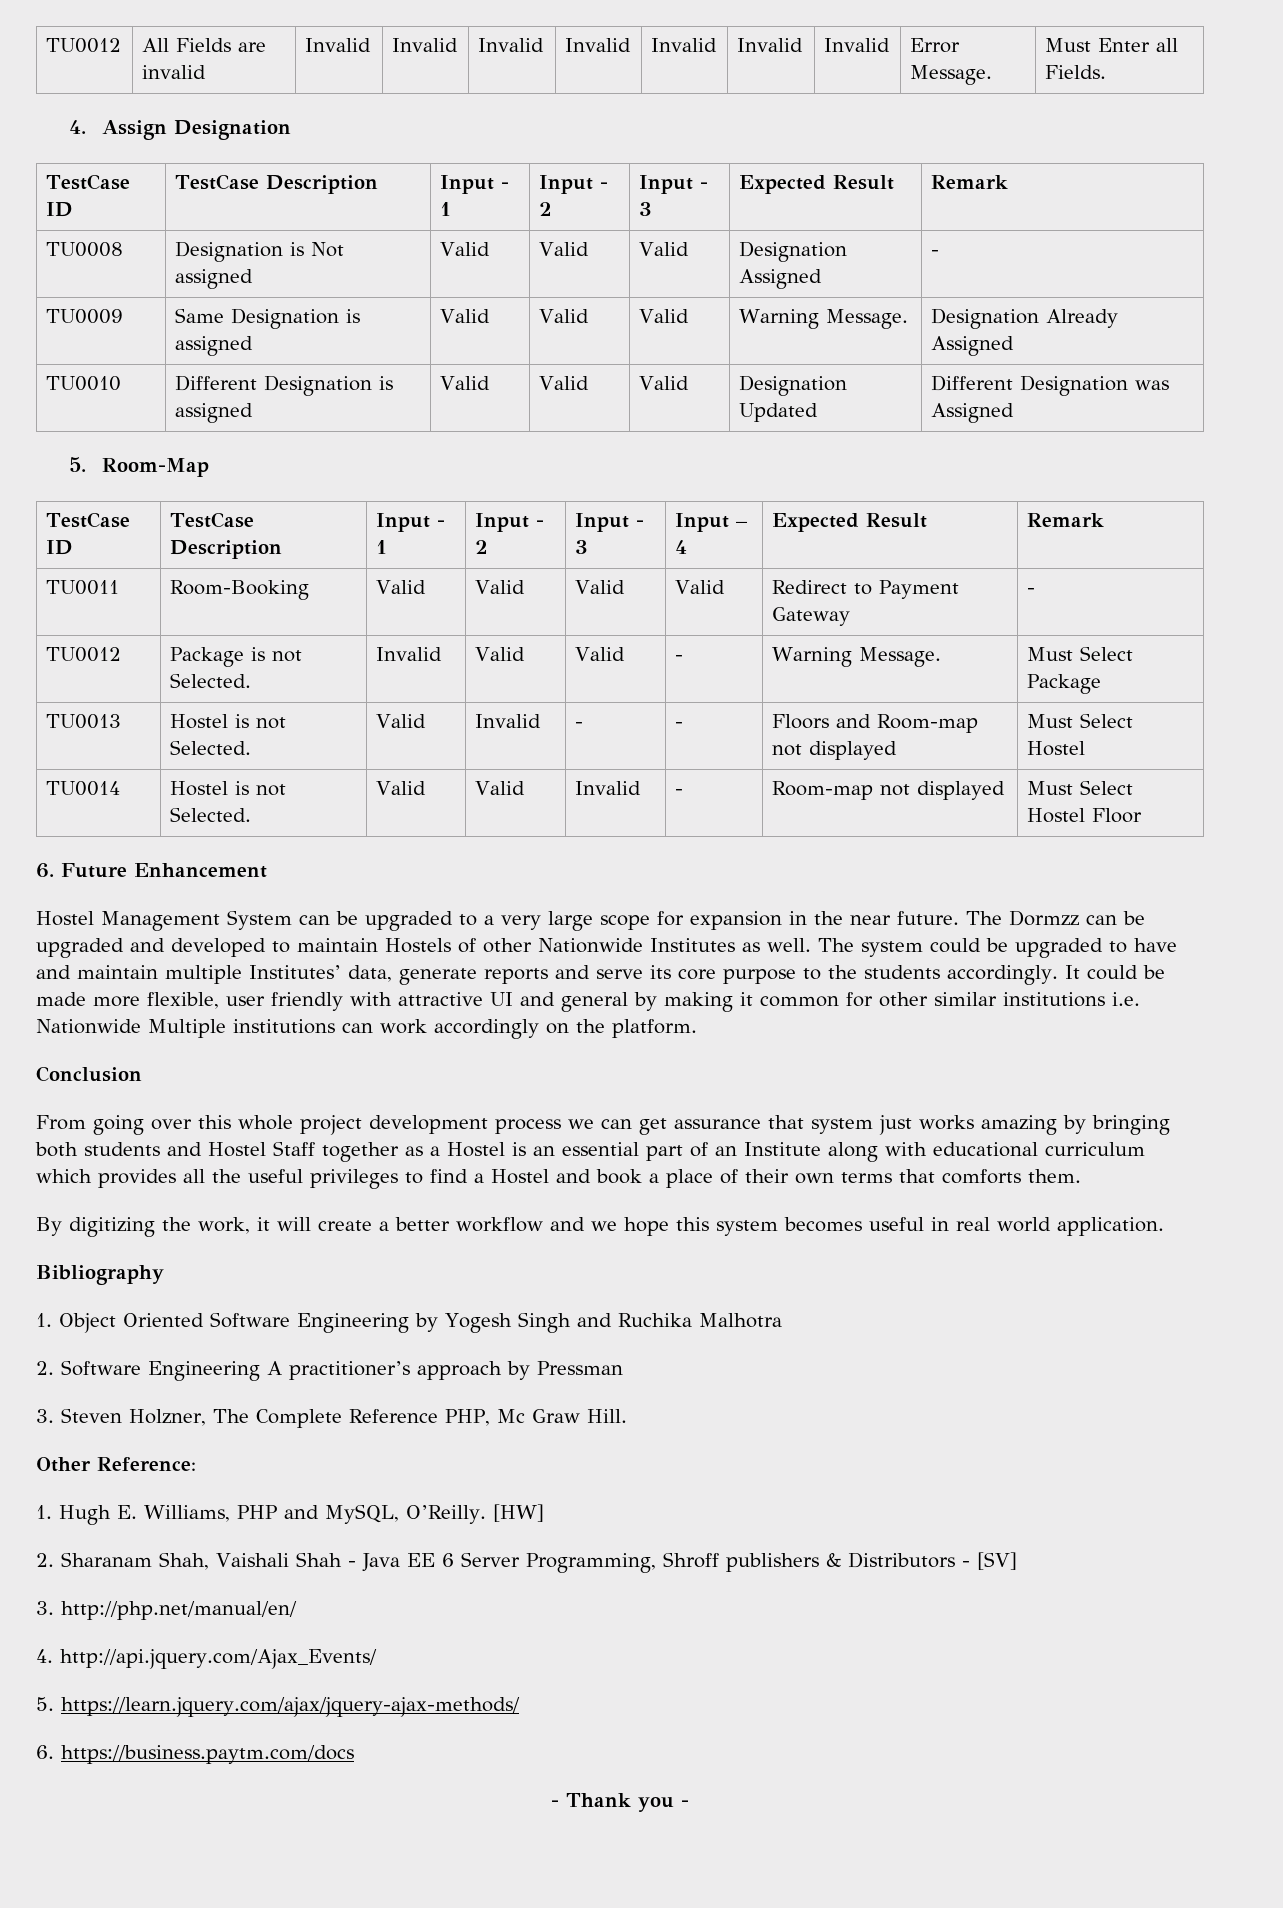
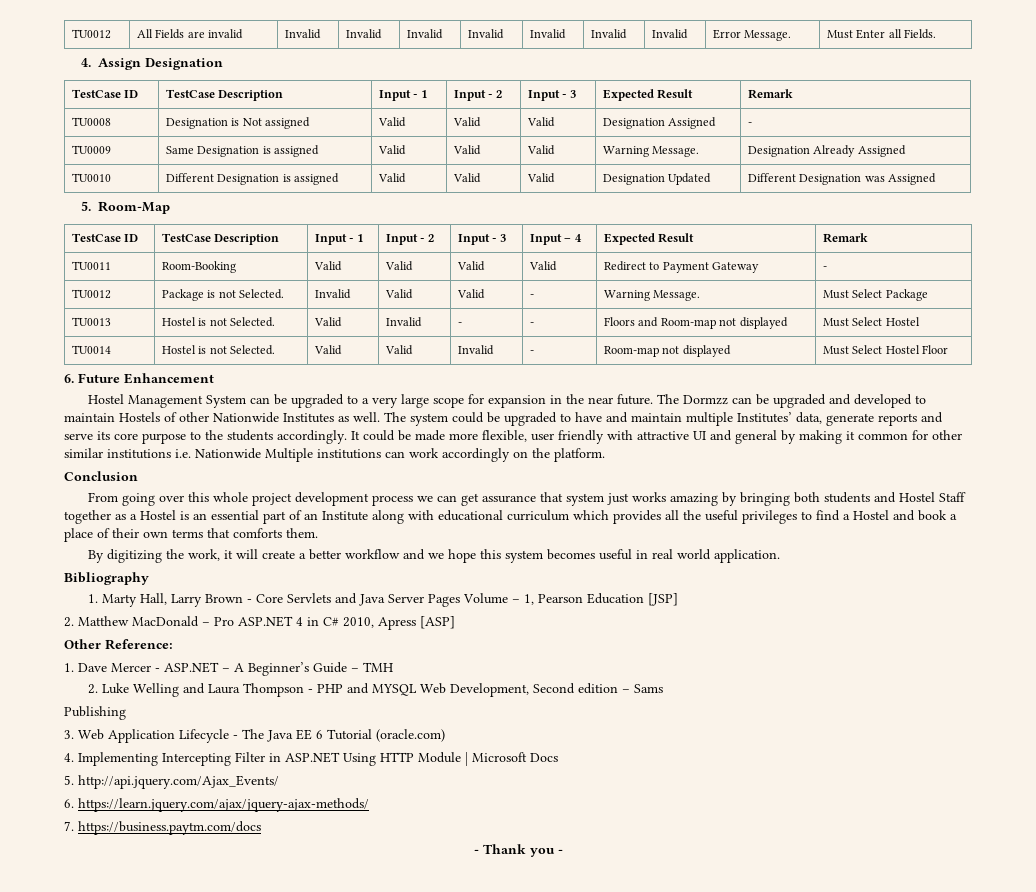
[59,1312,782,1333] [36,1360,623,1381] [36,1408,627,1428] [36,1457,196,1472] [36,1504,544,1525] [36,1552,1017,1573] [36,1601,297,1620] [36,1649,53,1663] Object Oriented Software Engineering by Yogesh Singh and Ruchika Malhotra // 2. Software Engineering A practitioner’s approach by Pressman // 3. Steven Holzner, The Complete Reference PHP, Mc Graw Hill. // Other Reference: // 1. Hugh E. Williams, PHP and MySQL, O’Reilly. [HW] // 2. Sharanam Shah, Vaishali Shah - Java EE 6 Server Programming, Shroff publishers & Distributors - [SV] // 3. http://php.net/manual/en/ // 4. -> [101,593,678,607] [64,616,455,630] [64,639,173,650] [64,662,393,676] [87,683,663,697] [64,706,126,720] [64,729,445,743] [64,752,558,766] [64,775,74,785] Marty Hall, Larry Brown - Core Servlets and Java Server Pages Volume – 1, Pearson Education [JSP] // 2. Matthew MacDonald – Pro ASP.NET 4 in C# 2010, Apress [ASP] // Other Reference: // 1. Dave Mercer - ASP.NET – A Beginner’s Guide – TMH // 2. Luke Welling and Laura Thompson - PHP and MYSQL Web Development, Second edition – Sams // Publishing // 3. Web Application Lifecycle - The Java EE 6 Tutorial (oracle.com) // 4. Implementing Intercepting Filter in ASP.NET Using HTTP Module | Microsoft Docs // 5.
[36,1697,54,1711] 5. -> [64,799,74,808] 6.
[36,1745,54,1759] 6. -> [64,821,74,831] 7.

